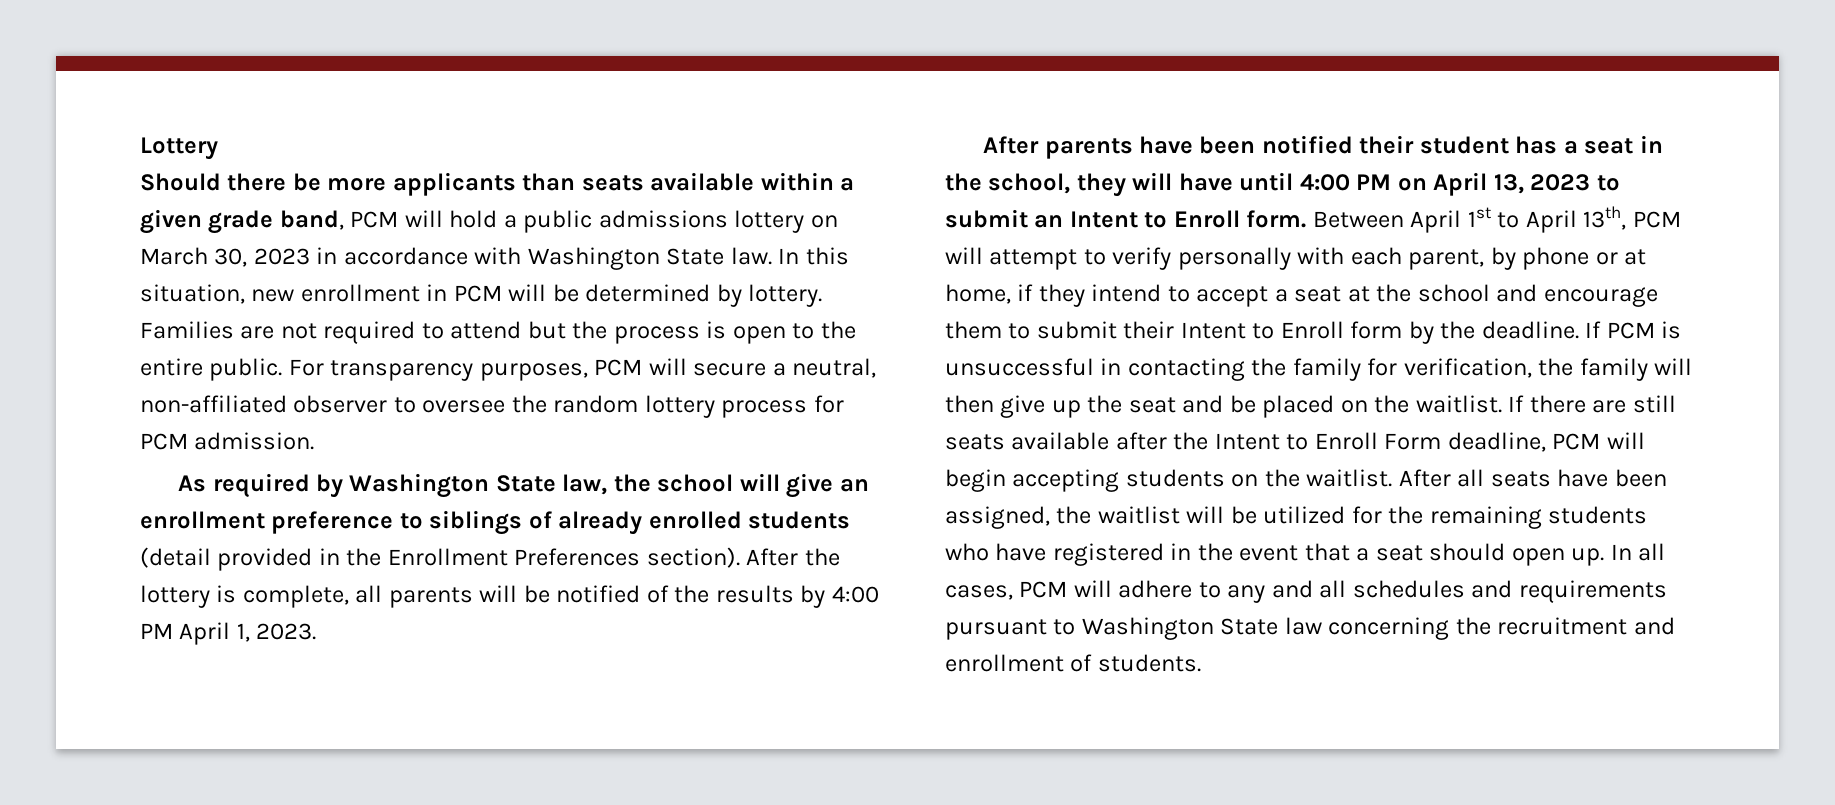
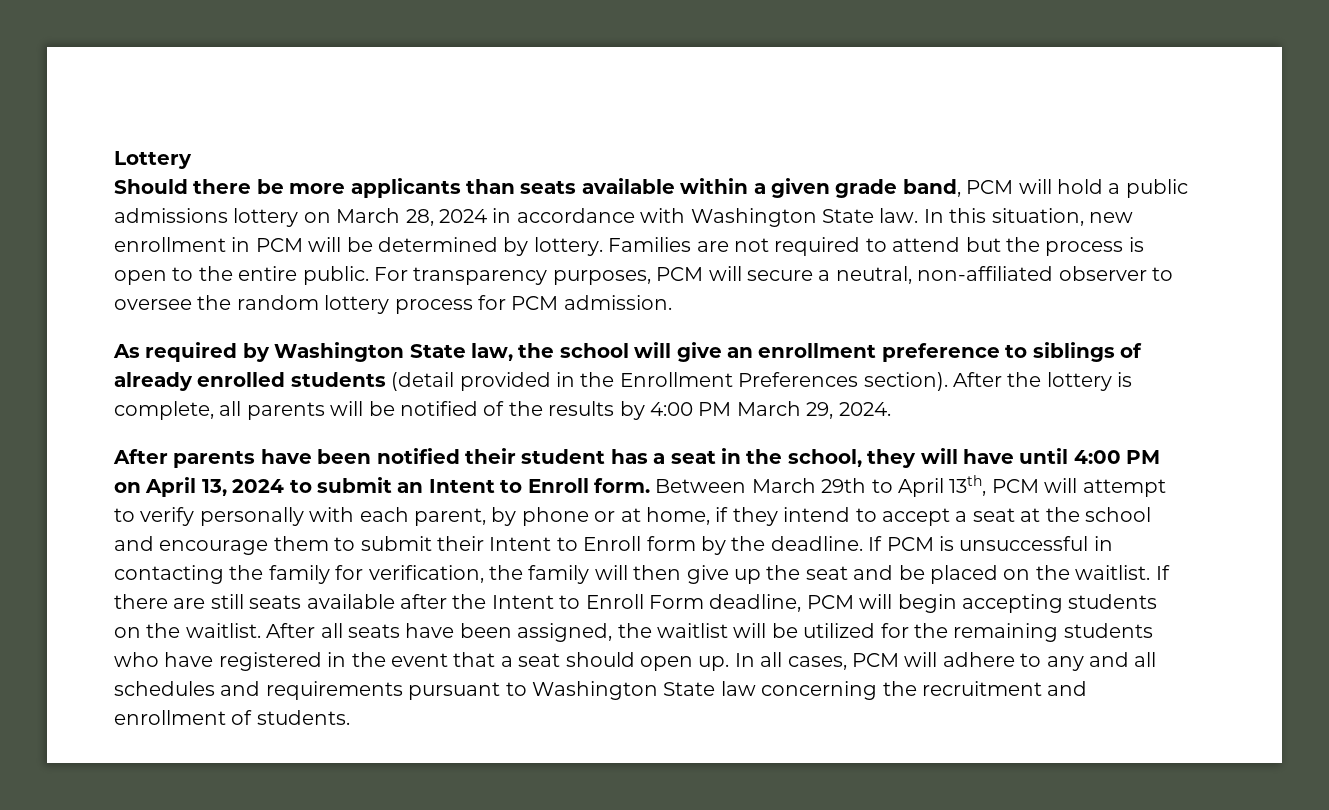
[214,248,310,267] 30, 2023 -> [405,209,487,226] 28, 2024
[179,622,317,645] April 1, 2023. -> [736,401,891,419] March 29, 2024.
[1530,174,1591,191] 2023 -> [232,479,285,493] 2024
[1410,207,1491,233] April 1st -> [751,478,867,493] March 29th

